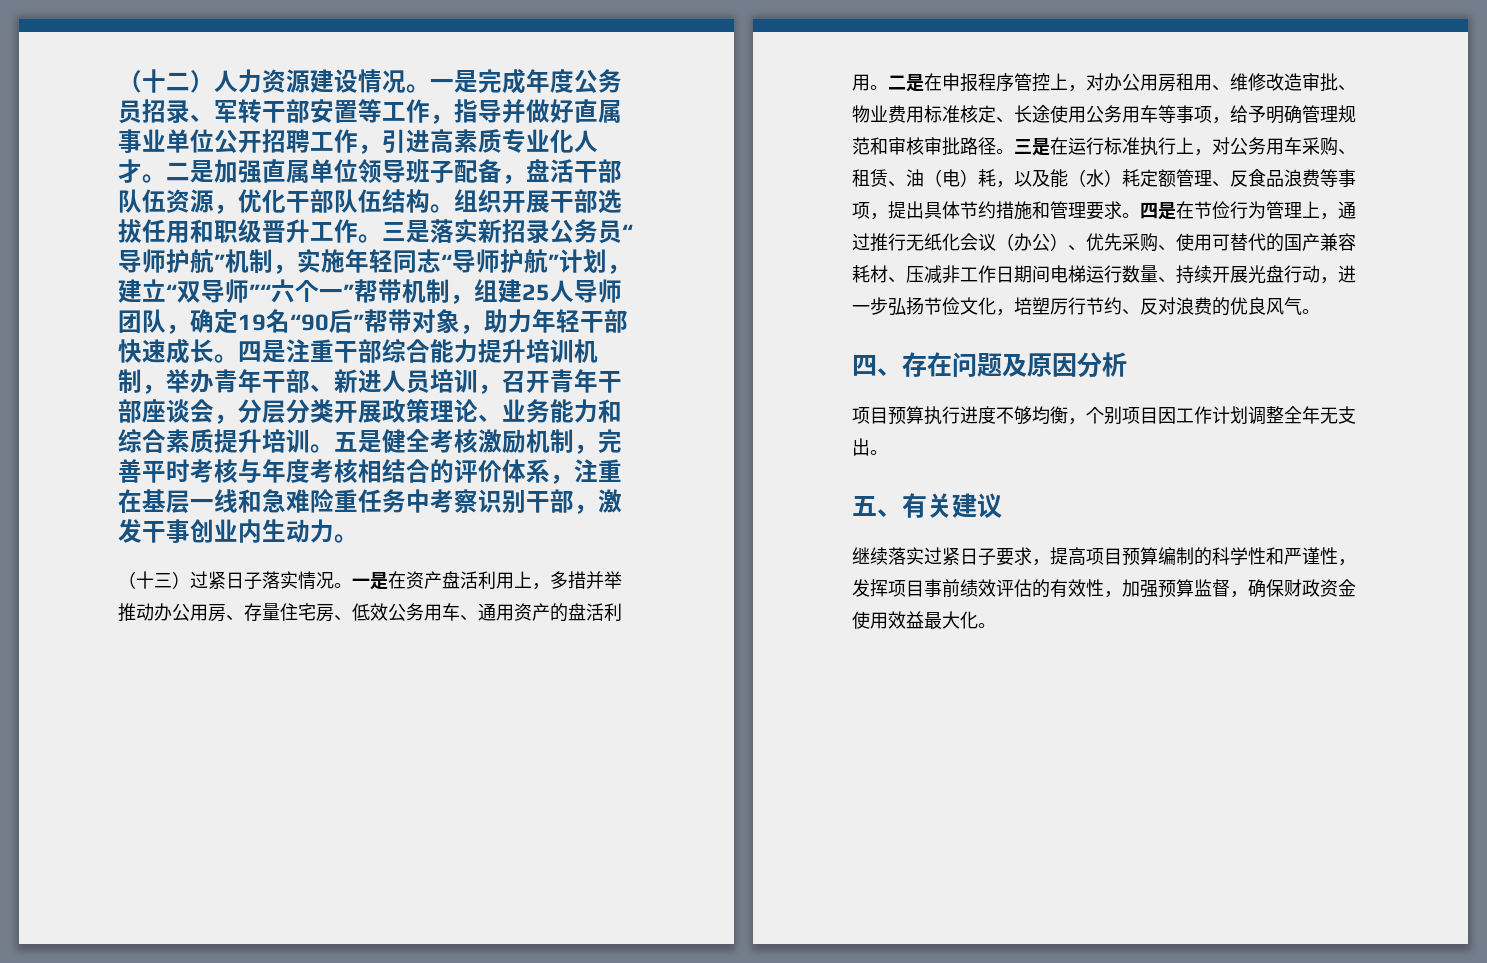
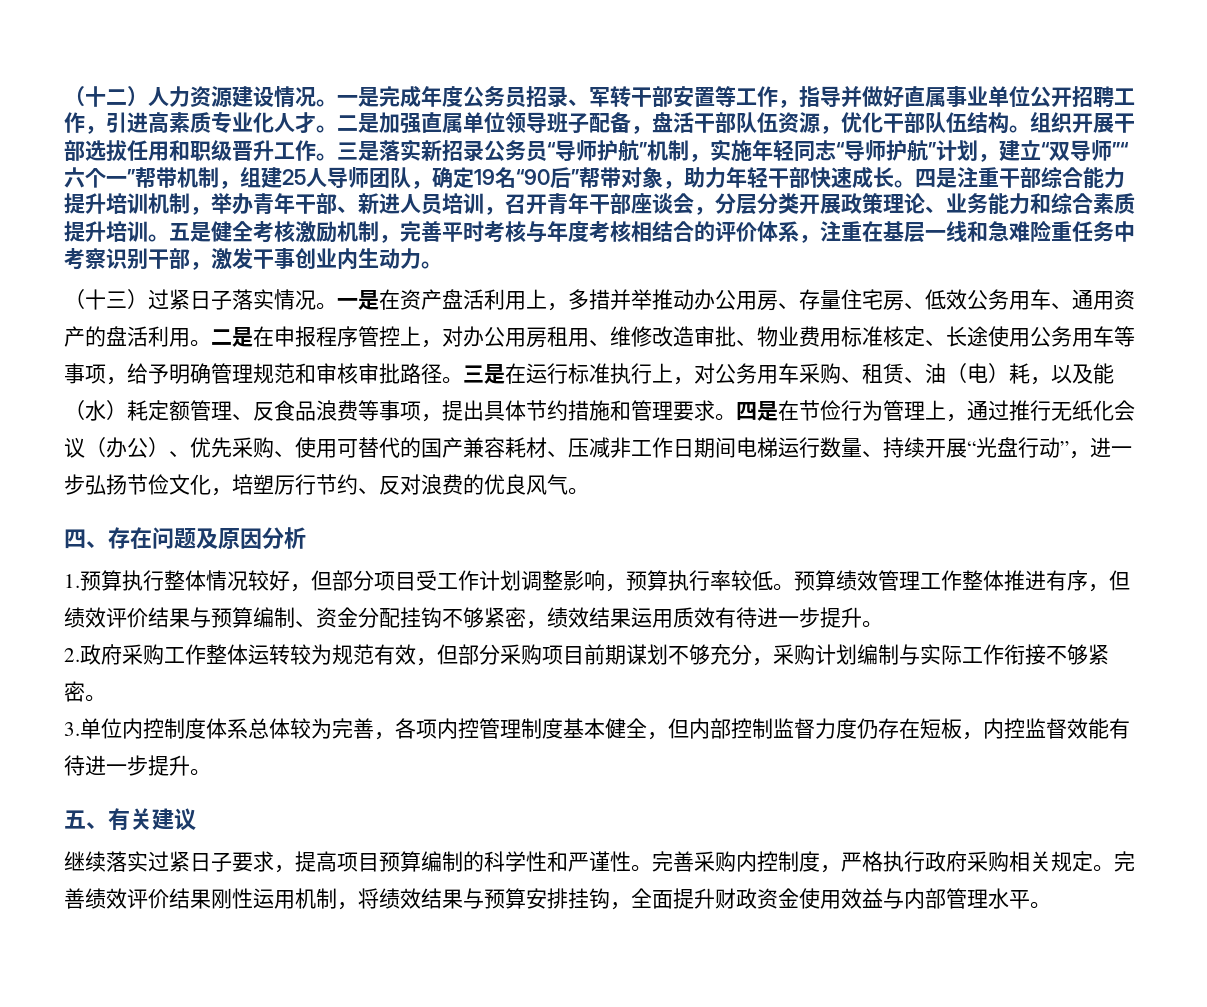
(1248, 274) none -> [967,441,976,455] “
(1320, 274) none -> [1060,441,1069,455] ”
[852,406,1356,425] [852,438,870,456] 项目预算执行进度不够均衡，个别项目因工作计划调整全年无支出 -> [64,570,1130,592] [64,607,883,629] [64,644,1109,666] [64,681,106,702] [64,718,1130,740] [64,755,190,776] 1.预算执行整体情况较好，但部分项目受工作计划调整影响，预算执行率较低。预算绩效管理工作整体推进有序，但绩效评价结果与预算编制、资金分配挂钩不够紧密，绩效结果运用质效有待进一步提升。 // 2.政府采购工作整体运转较为规范有效，但部分采购项目前期谋划不够充分，采购计划编制与实际工作衔接不够紧密。 // 3.单位内控制度体系总体较为完善，各项内控管理制度基本健全，但内部控制监督力度仍存在短板，内控监督效能有待进一步提升
[1338,559,1356,566] [852,579,1284,598] ，发挥项目事前绩效评估的有效性，加强预算监督，确保 -> [631,851,1135,873] [64,888,715,910] 。完善采购内控制度，严格执行政府采购相关规定。完善绩效评价结果刚性运用机制，将绩效结果与预算安排挂钩，全面提升
[924,611,978,629] 最大化 -> [883,888,1030,909] 与内部管理水平

